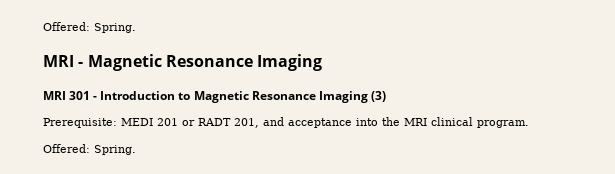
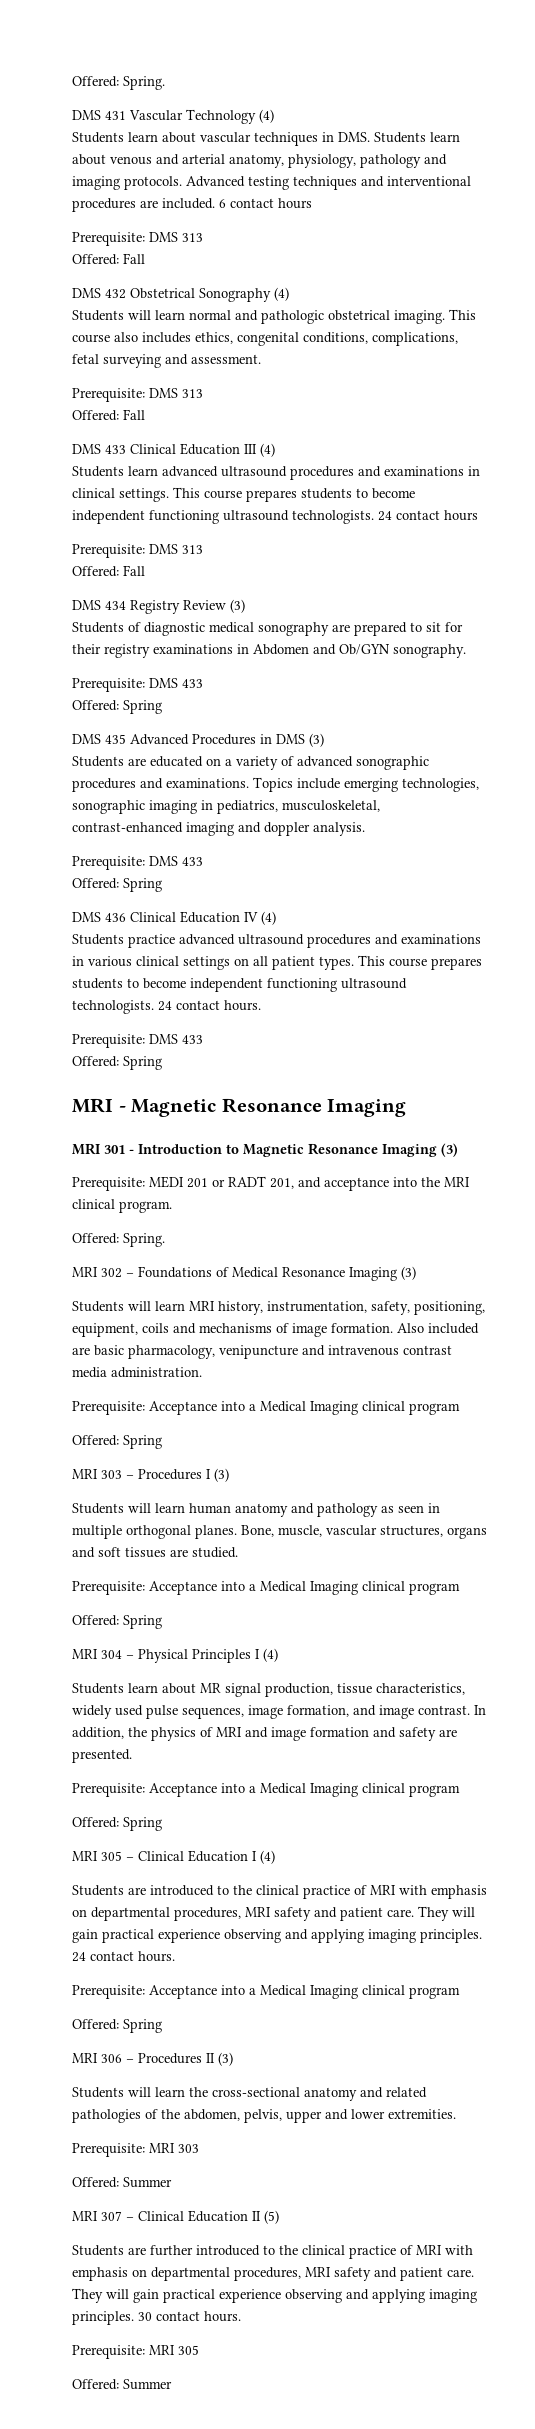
[43,22,136,33] Offered: Spring. -> [72,76,165,90] [72,109,274,124] [72,132,460,146] [72,154,447,168] [72,176,471,190] [72,198,312,212] [72,232,203,246] [72,253,145,265] [72,287,289,302] [72,309,476,324] [72,332,458,346] [72,354,261,368] [72,388,203,402] [72,409,145,421] [72,443,275,457] [72,466,480,480] [72,487,415,502] [72,510,478,524] [72,544,203,558] [72,565,145,577] [72,599,245,614] [72,622,463,636] [72,644,466,658] [72,678,203,692] [72,700,162,714] [72,733,324,747] [72,756,429,770] [72,777,479,792] [72,800,380,814] [72,822,365,836] [72,856,203,870] [72,878,162,892] [72,911,276,925] [72,934,481,948] [72,955,482,970] [72,978,407,992] [72,1000,261,1014] [72,1034,203,1048] [72,1056,162,1070] Offered: Spring. // DMS 431 Vascular Technology (4) // Students learn about vascular techniques in DMS. Students learn about venous and arterial anatomy, physiology, pathology and imaging protocols. Advanced testing techniques and interventional procedures are included. 6 contact hours // Prerequisite: DMS 313 // Offered: Fall // DMS 432 Obstetrical Sonography (4) // Students will learn normal and pathologic obstetrical imaging. This course also includes ethics, congenital conditions, complications, fetal surveying and assessment. // Prerequisite: DMS 313 // Offered: Fall // DMS 433 Clinical Education III (4) // Students learn advanced ultrasound procedures and examinations in clinical settings. This course prepares students to become independent functioning ultrasound technologists. 24 contact hours // Prerequisite: DMS 313 // Offered: Fall // DMS 434 Registry Review (3) // Students of diagnostic medical sonography are prepared to sit for their registry examinations in Abdomen and Ob/GYN sonography. // Prerequisite: DMS 433 // Offered: Spring // DMS 435 Advanced Procedures in DMS (3) // Students are educated on a variety of advanced sonographic procedures and examinations. Topics include emerging technologies, sonographic imaging in pediatrics, musculoskeletal, contrast-enhanced imaging and doppler analysis. // Prerequisite: DMS 433 // Offered: Spring // DMS 436 Clinical Education IV (4) // Students practice advanced ultrasound procedures and examinations in various clinical settings on all patient types. This course prepares students to become independent functioning ultrasound technologists. 24 contact hours. // Prerequisite: DMS 433 // Offered: Spring
(136, 150) none -> [72,1266,416,1281] [72,1301,485,1315] [72,1323,479,1337] [72,1345,452,1359] [72,1367,202,1378] [72,1401,460,1415] [72,1435,162,1449] [72,1468,229,1482] [72,1503,440,1517] [72,1525,487,1539] [72,1547,238,1558] [72,1581,460,1595] [72,1615,162,1629] [72,1648,278,1663] [72,1683,465,1697] [72,1705,486,1719] [72,1727,457,1741] [72,1749,132,1763] [72,1783,460,1797] [72,1817,162,1831] [72,1850,275,1864] [72,1885,487,1899] [72,1906,475,1921] [72,1929,482,1943] [72,1951,175,1962] [72,1985,460,1999] [72,2019,162,2033] [72,2052,233,2066] [72,2087,427,2101] [72,2109,456,2123] [72,2143,199,2157] [72,2177,172,2188] [72,2210,279,2224] [72,2245,473,2259] [72,2267,474,2281] [72,2288,477,2303] [72,2311,241,2325] [72,2345,199,2359] [72,2379,172,2390] // MRI 302 – Foundations of Medical Resonance Imaging (3) // Students will learn MRI history, instrumentation, safety, positioning, equipment, coils and mechanisms of image formation. Also included are basic pharmacology, venipuncture and intravenous contrast media administration. // Prerequisite: Acceptance into a Medical Imaging clinical program // Offered: Spring // MRI 303 – Procedures I (3) // Students will learn human anatomy and pathology as seen in multiple orthogonal planes. Bone, muscle, vascular structures, organs and soft tissues are studied. // Prerequisite: Acceptance into a Medical Imaging clinical program // Offered: Spring // MRI 304 – Physical Principles I (4) // Students learn about MR signal production, tissue characteristics, widely used pulse sequences, image formation, and image contrast. In addition, the physics of MRI and image formation and safety are presented. // Prerequisite: Acceptance into a Medical Imaging clinical program // Offered: Spring // MRI 305 – Clinical Education I (4) // Students are introduced to the clinical practice of MRI with emphasis on departmental procedures, MRI safety and patient care. They will gain practical experience observing and applying imaging principles. 24 contact hours. // Prerequisite: Acceptance into a Medical Imaging clinical program // Offered: Spring // MRI 306 – Procedures II (3) // Students will learn the cross-sectional anatomy and related pathologies of the abdomen, pelvis, upper and lower extremities. // Prerequisite: MRI 303 // Offered: Summer // MRI 307 – Clinical Education II (5) // Students are further introduced to the clinical practice of MRI with emphasis on departmental procedures, MRI safety and patient care. They will gain practical experience observing and applying imaging principles. 30 contact hours. // Prerequisite: MRI 305 // Offered: Summer

